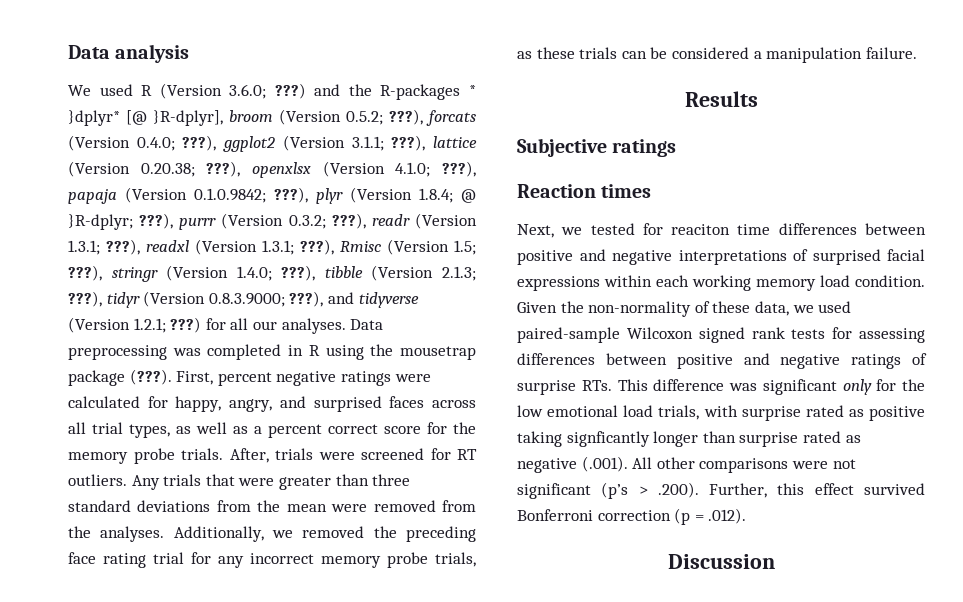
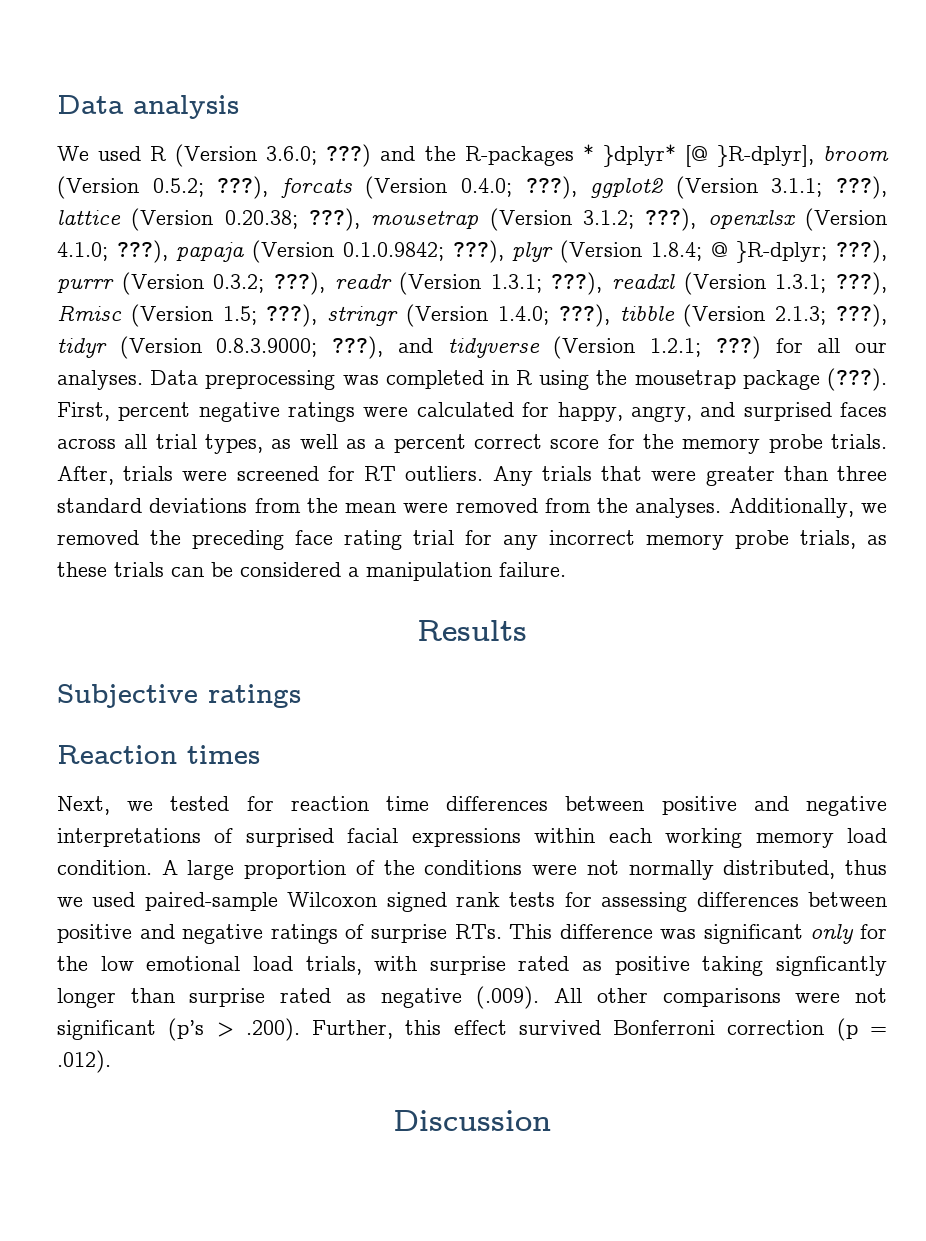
(241, 169) none -> [371,208,697,231] mousetrap (Version 3.1.2; ???),
[671,224,731,235] reaciton -> [290,796,369,811] reaction
[517,301,789,317] Given the non-normality of these data, -> [161,860,888,880] A large proportion of the conditions were not normally distributed, thus
[581,456,628,472] (.001). -> [476,986,540,1009] (.009).

